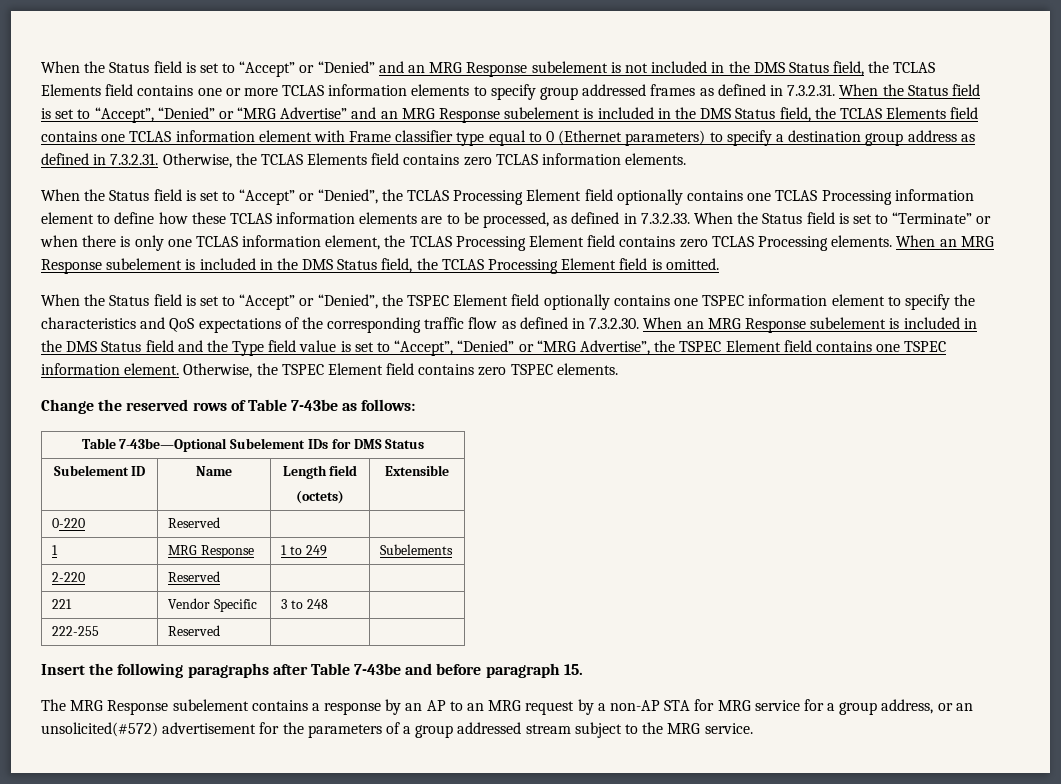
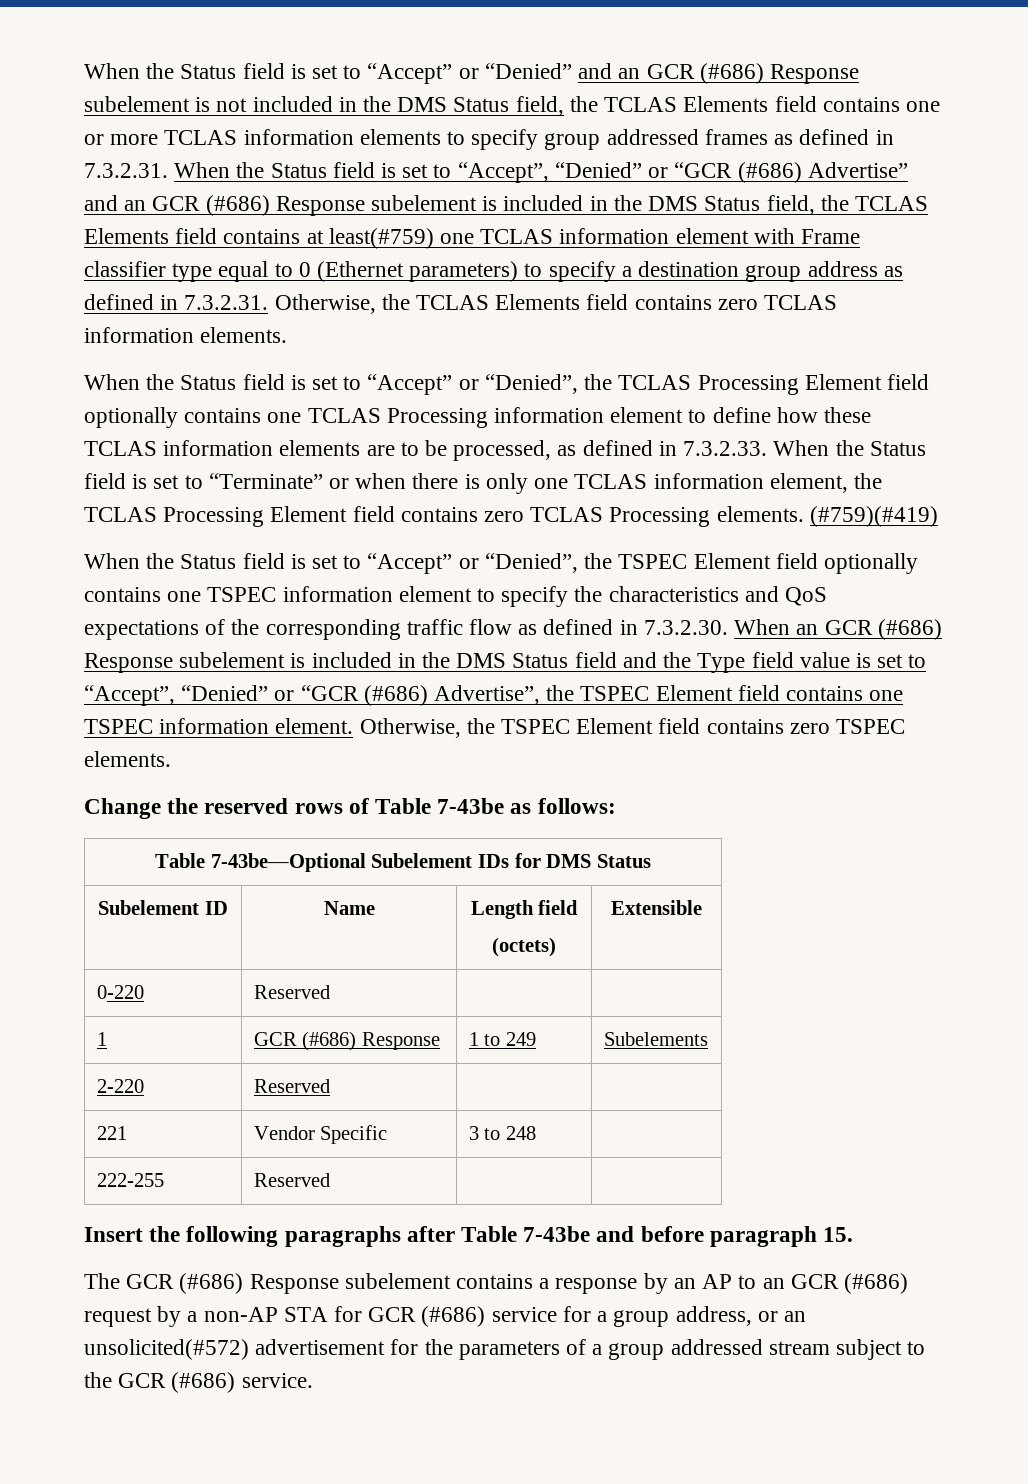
[429,62,463,73] MRG -> [646,63,764,84] GCR (#686)
[237,107,277,119] “MRG -> [674,162,802,183] “GCR (#686)
[401,108,435,119] MRG -> [152,195,270,216] GCR (#686)
(97, 136) none -> [306,228,434,249] at least(#759)
[896,235,994,247] [41,258,719,274] When an MRG Response subelement is included in the DMS Status field, the TCLAS Processing Element field is omitted. -> [809,506,938,527] (#759)(#419)
[707,318,741,329] MRG -> [824,619,942,640] GCR (#686)
[536,340,576,352] “MRG -> [300,685,428,706] “GCR (#686)
[168,545,198,555] MRG -> [253,1031,357,1051] GCR (#686)
[70,700,104,711] MRG -> [126,1273,244,1294] GCR (#686)
[488,700,522,711] MRG -> [790,1273,908,1294] GCR (#686)
[717,700,751,711] MRG -> [368,1306,486,1327] GCR (#686)
[667,723,701,734] MRG -> [118,1372,236,1393] GCR (#686)

